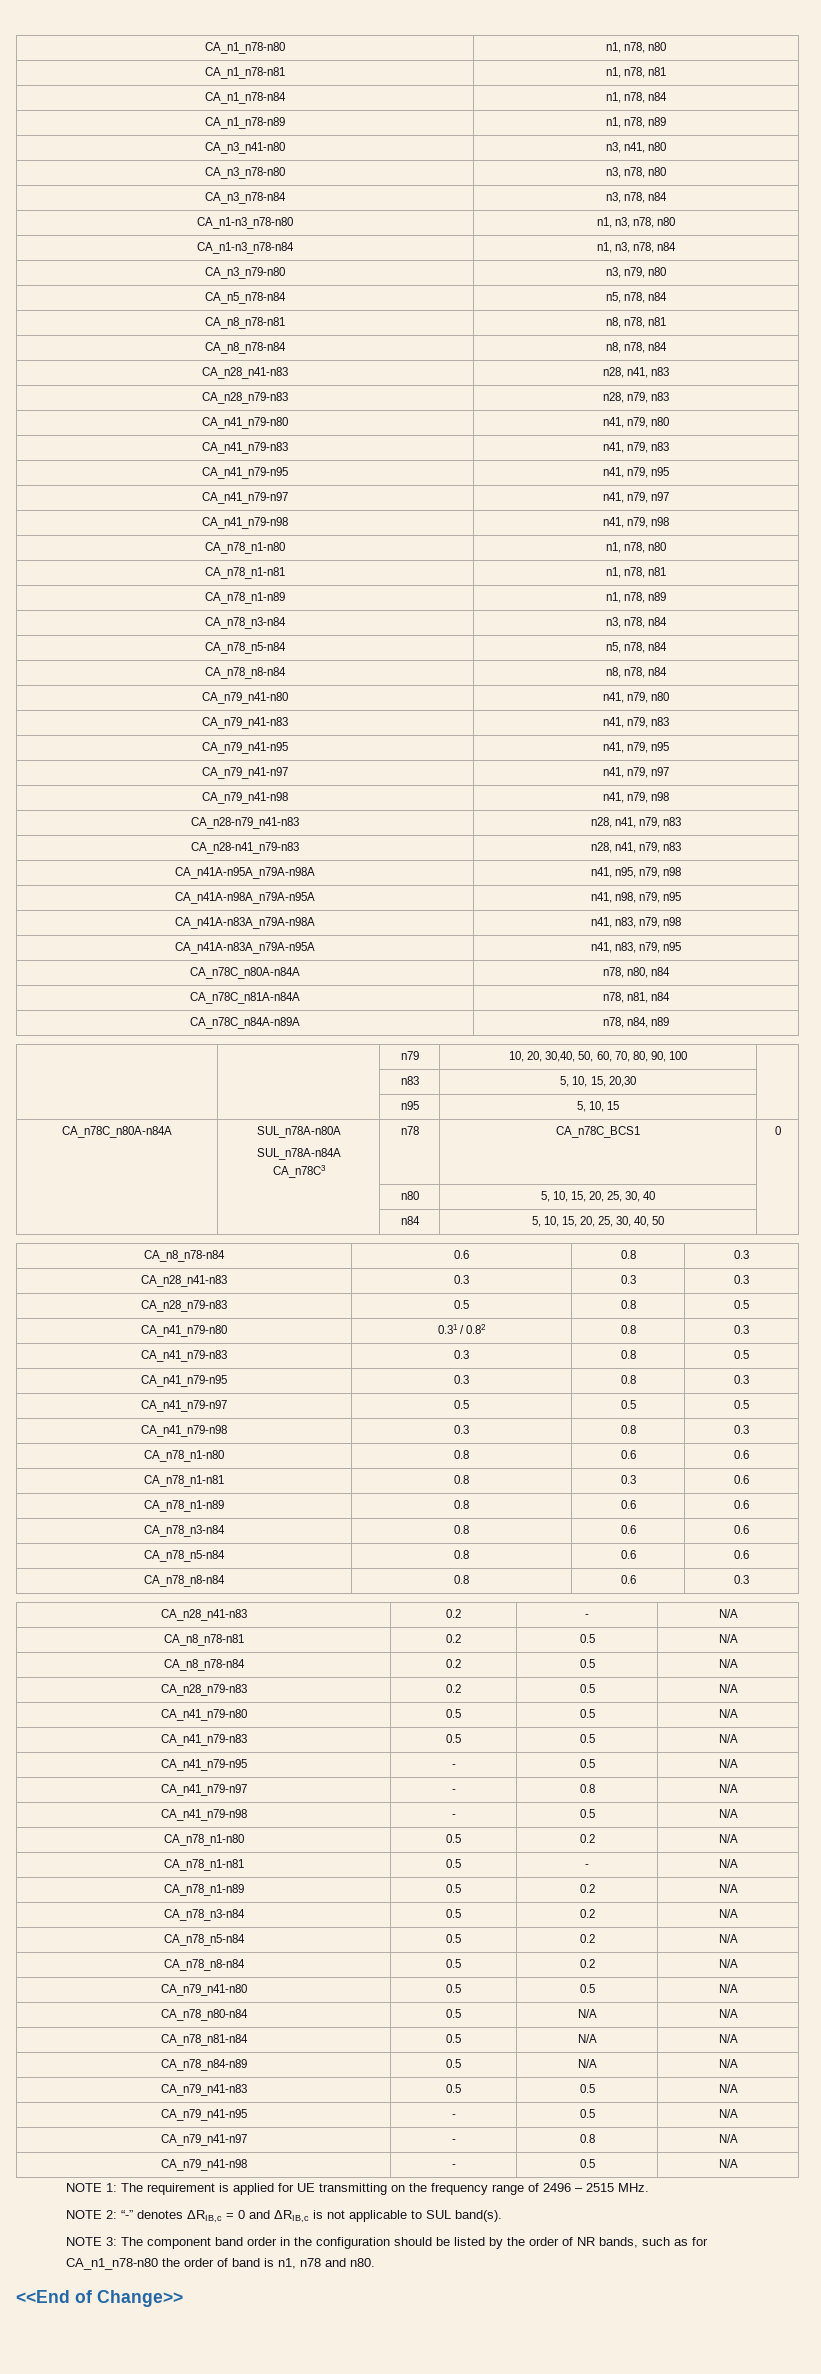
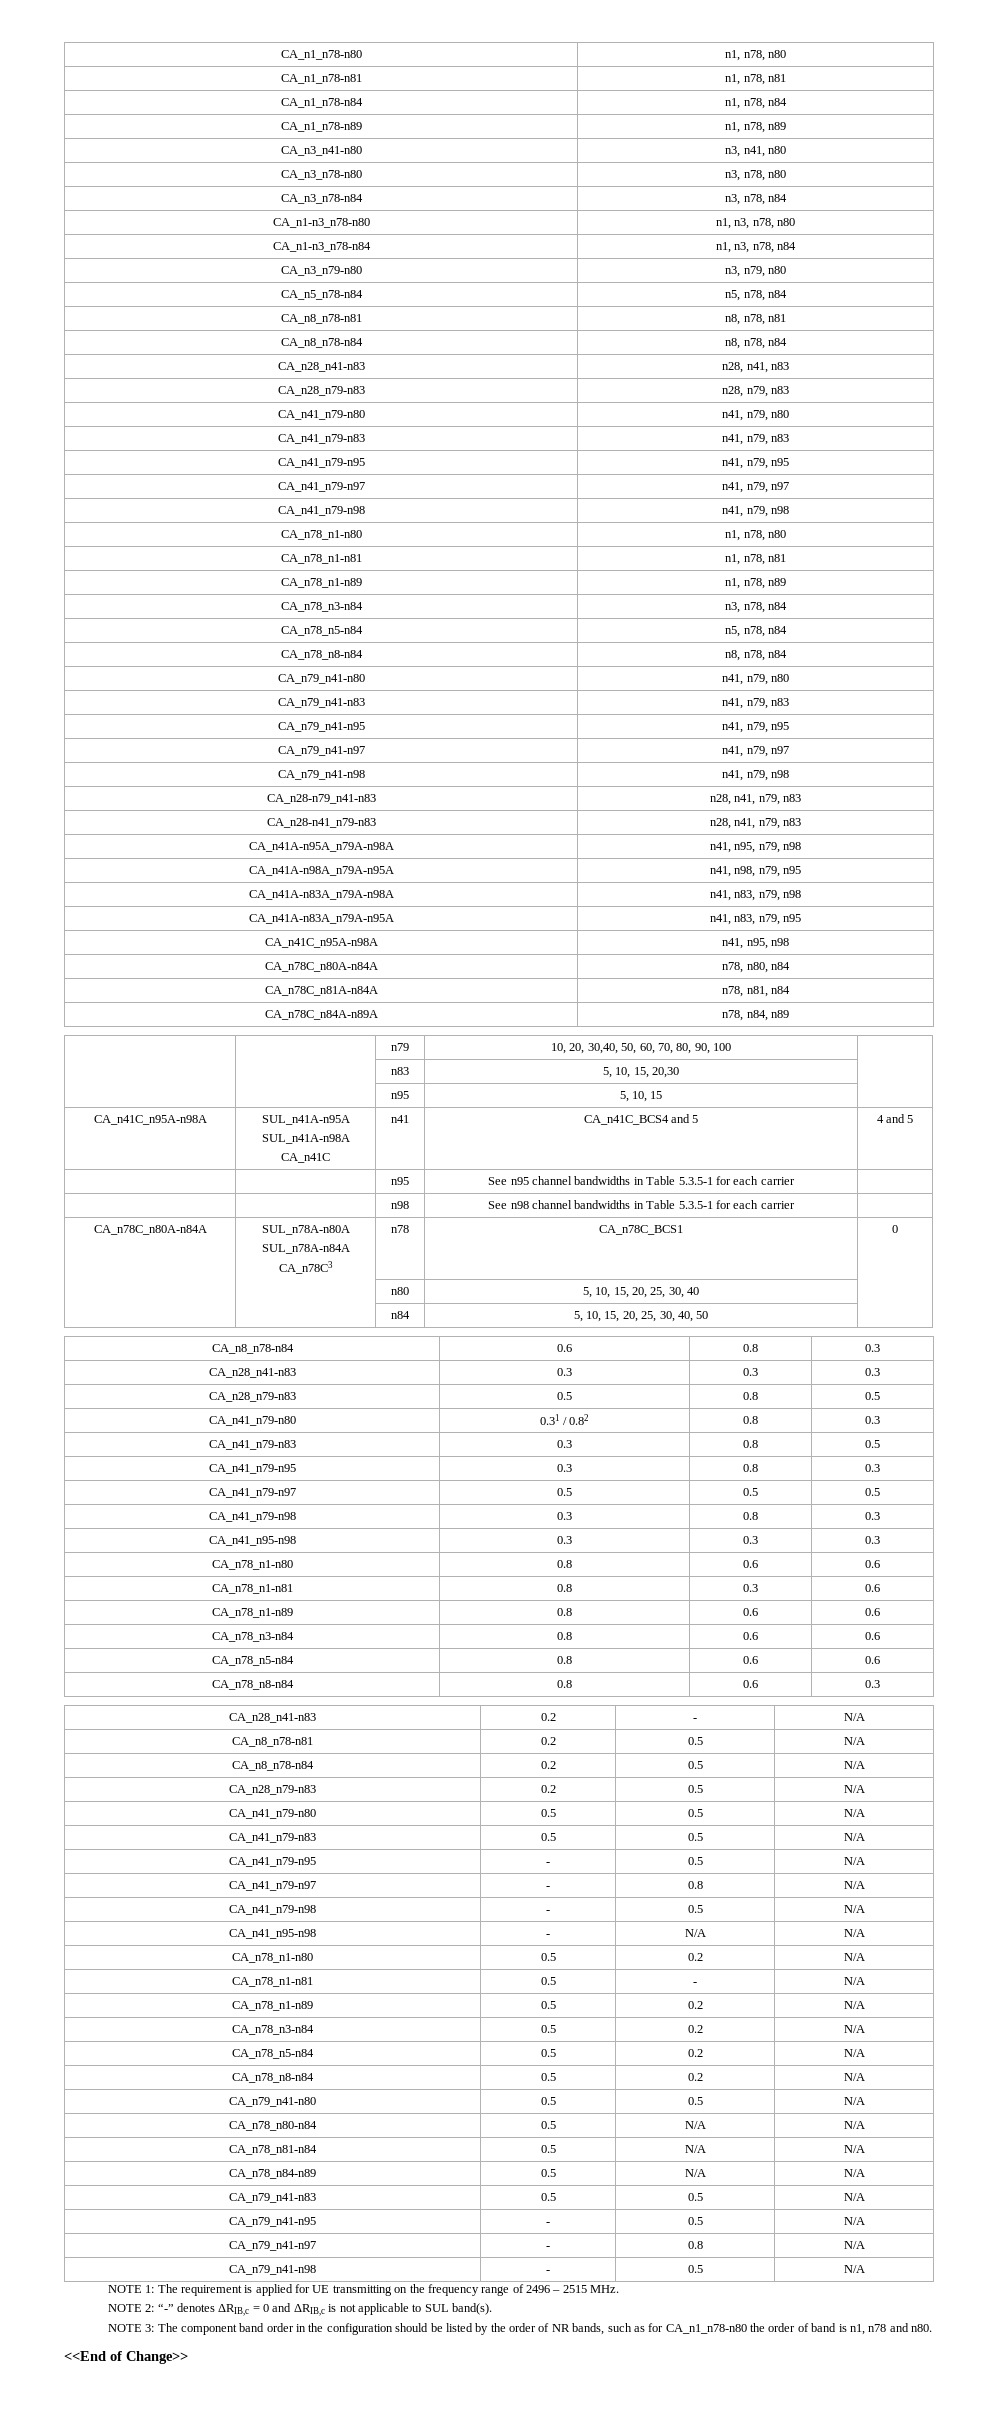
(682, 946) none -> [264,938,378,948] [722,938,789,949] // CA_n41C_n95A-n98A | n41, n95, n98
(620, 1105) none -> [93,1115,207,1125] [261,1115,350,1125] [261,1134,350,1144] [281,1153,330,1163] [391,1115,409,1123] [583,1114,699,1125] [876,1114,914,1123] [391,1177,409,1185] [488,1176,795,1185] [391,1201,409,1209] [488,1200,795,1209] // CA_n41C_n95A-n98A | SUL_n41A-n95A // SUL_n41A-n98A // CA_n41C | n41 | CA_n41C_BCS4 and 5 | 4 and 5 // | | n95 | See n95 channel bandwidths in Table 5.3.5-1 for each carrier | // | | n98 | See n98 channel bandwidths in Table 5.3.5-1 for each carrier |
(749, 1429) none -> [208,1536,296,1546] [557,1536,572,1544] [743,1536,758,1544] [865,1536,880,1544] // CA_n41_n95-n98 | 0.3 | 0.3 | 0.3
(738, 1813) none -> [229,1929,316,1939] [546,1934,550,1937] [684,1929,706,1937] [843,1929,865,1937] // CA_n41_n95-n98 | - | N/A | N/A

